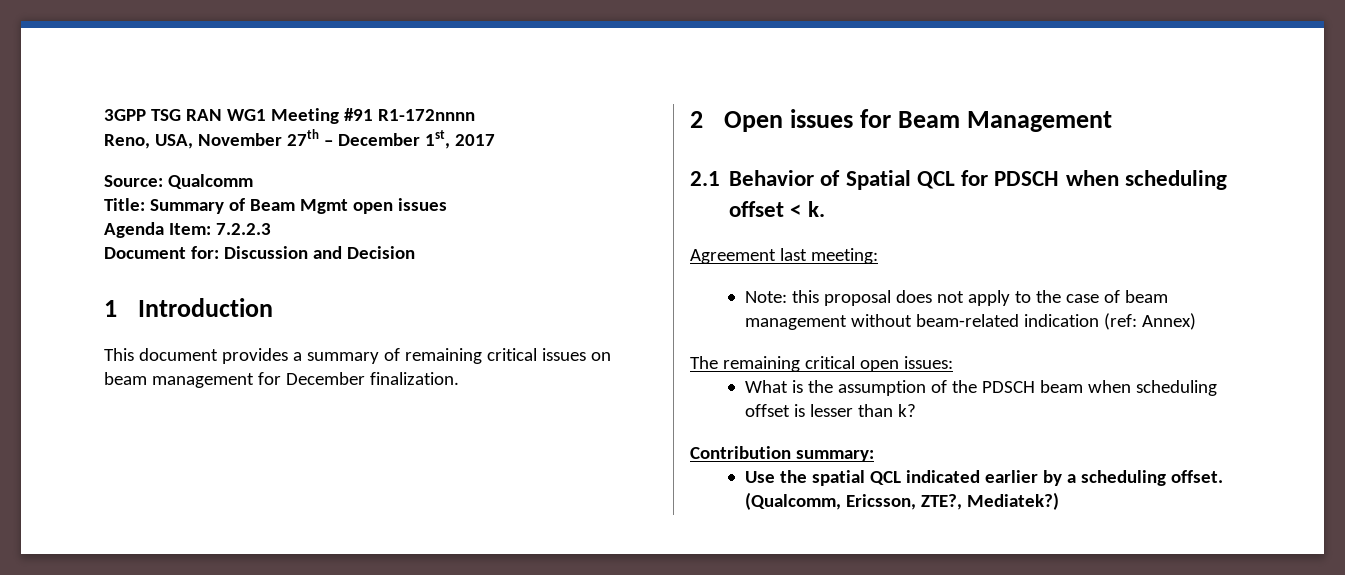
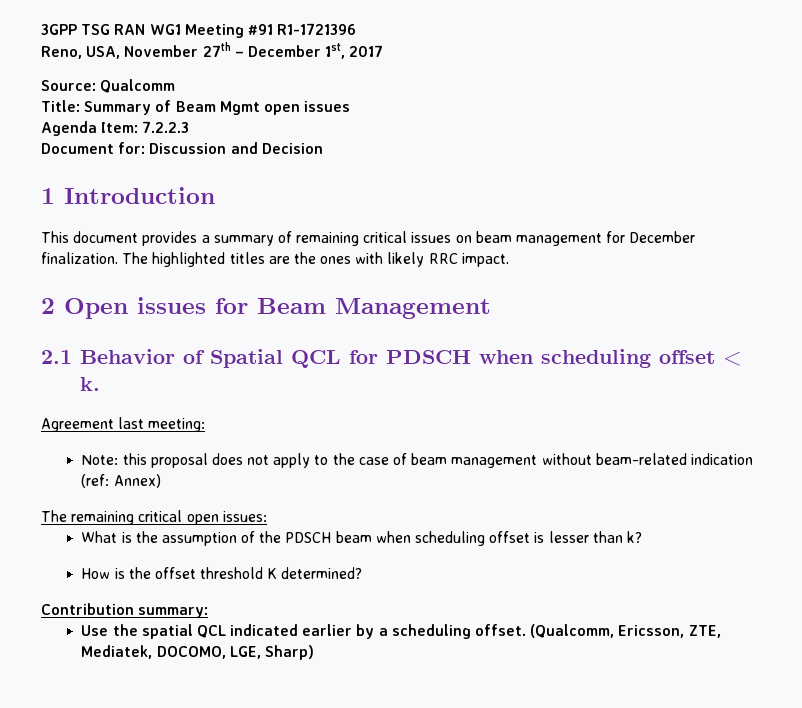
[377,109,475,121] R1-172nnnn -> [277,23,357,35] R1-1721396
(459, 378) none -> [122,252,509,267] The highlighted titles are the ones with likely RRC impact.
(916, 410) none -> [81,567,363,579] // How is the offset threshold K determined?
[920,492,1059,510] ZTE?, Mediatek?) -> [688,625,721,638] [81,645,314,660] ZTE, Mediatek, DOCOMO, LGE, Sharp)

